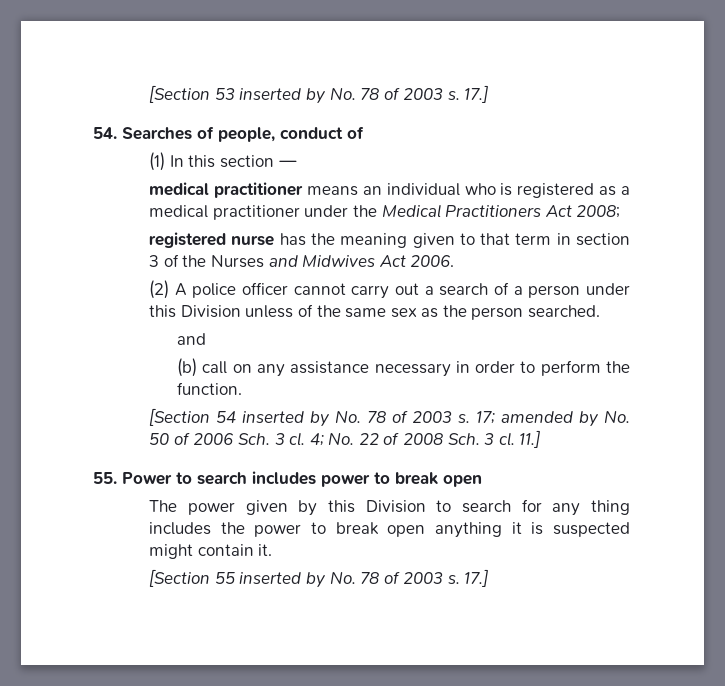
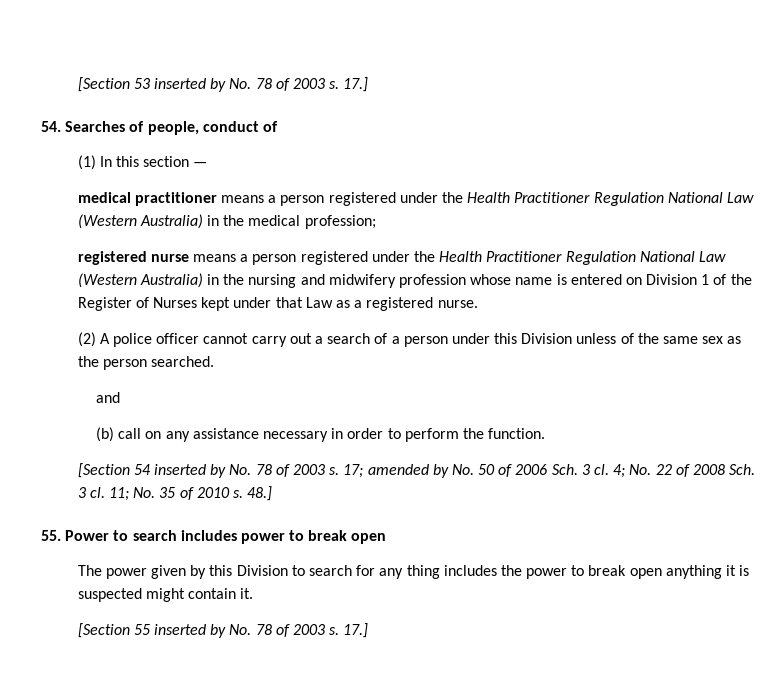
[362,183,630,198] [149,204,621,220] [149,232,630,248] [149,254,455,268] an individual who is registered as a medical practitioner under the Medical Practitioners Act 2008; // registered nurse has the meaning given to that term in section 3 of the Nurses and Midwives Act 2006. -> [268,192,754,206] [77,214,376,229] [77,251,726,265] [77,273,752,288] [77,297,478,311] a person registered under the Health Practitioner Regulation National Law (Western Australia) in the medical profession; // registered nurse means a person registered under the Health Practitioner Regulation National Law (Western Australia) in the nursing and midwifery profession whose name is entered on Division 1 of the Register of Nurses kept under that Law as a registered nurse.
[519,430,541,448] 11.] -> [109,486,273,501] 11; No. 35 of 2010 s. 48.]

